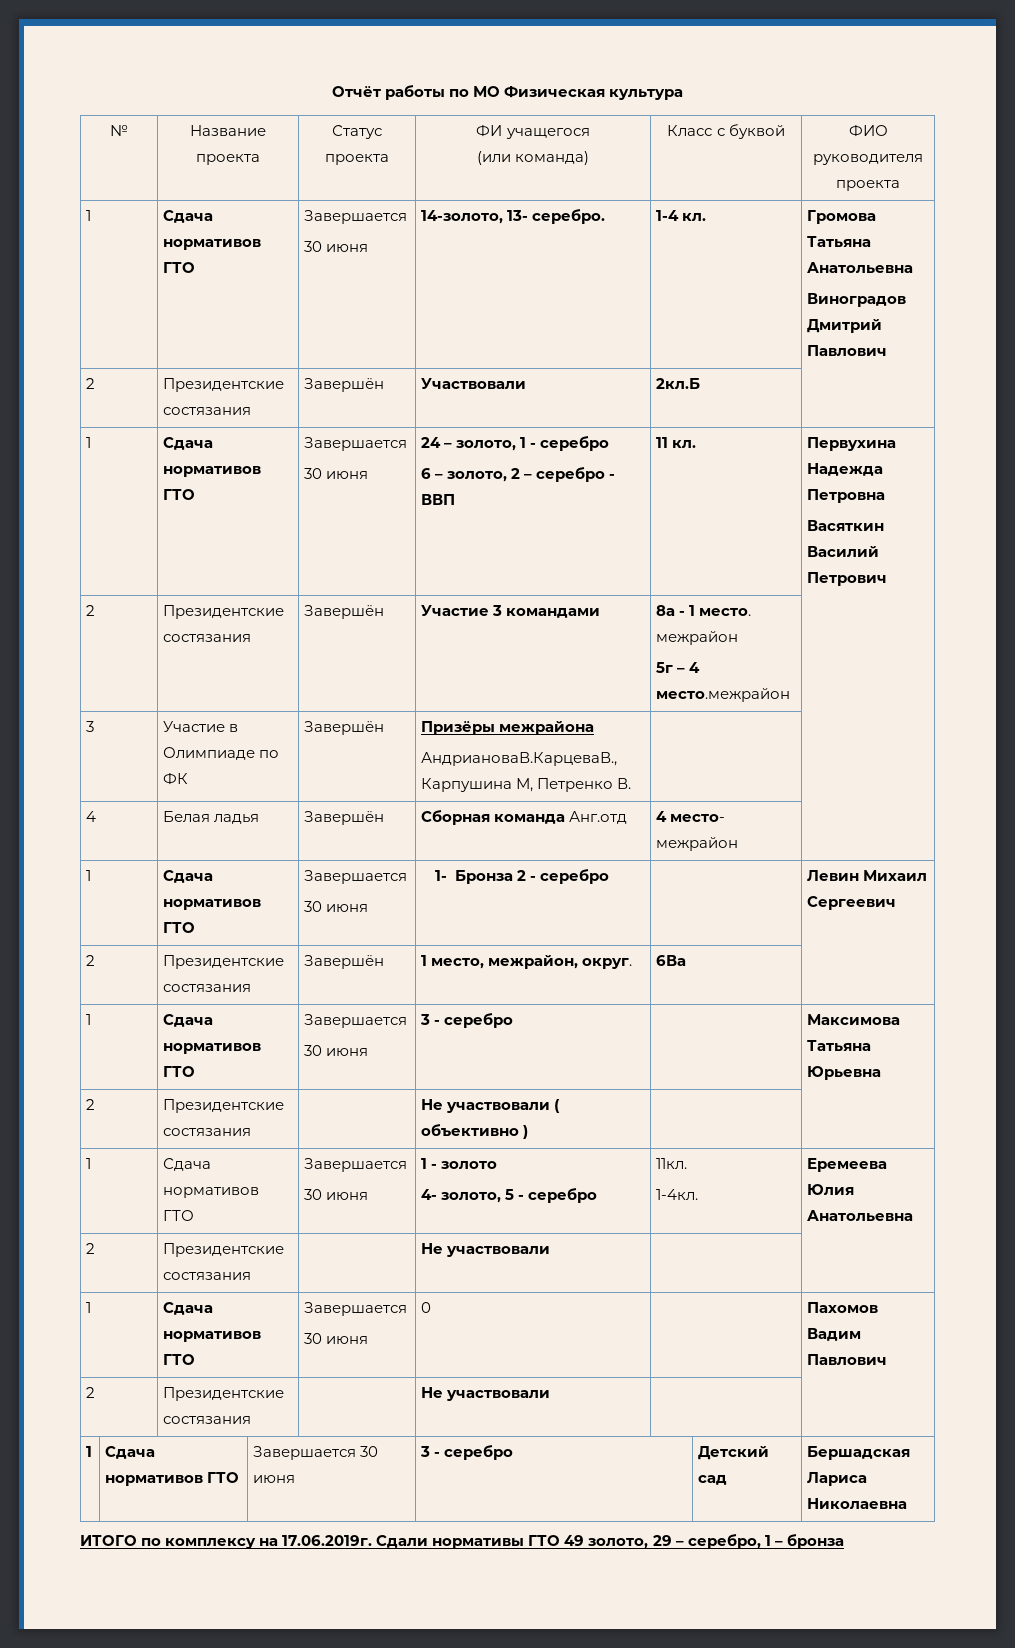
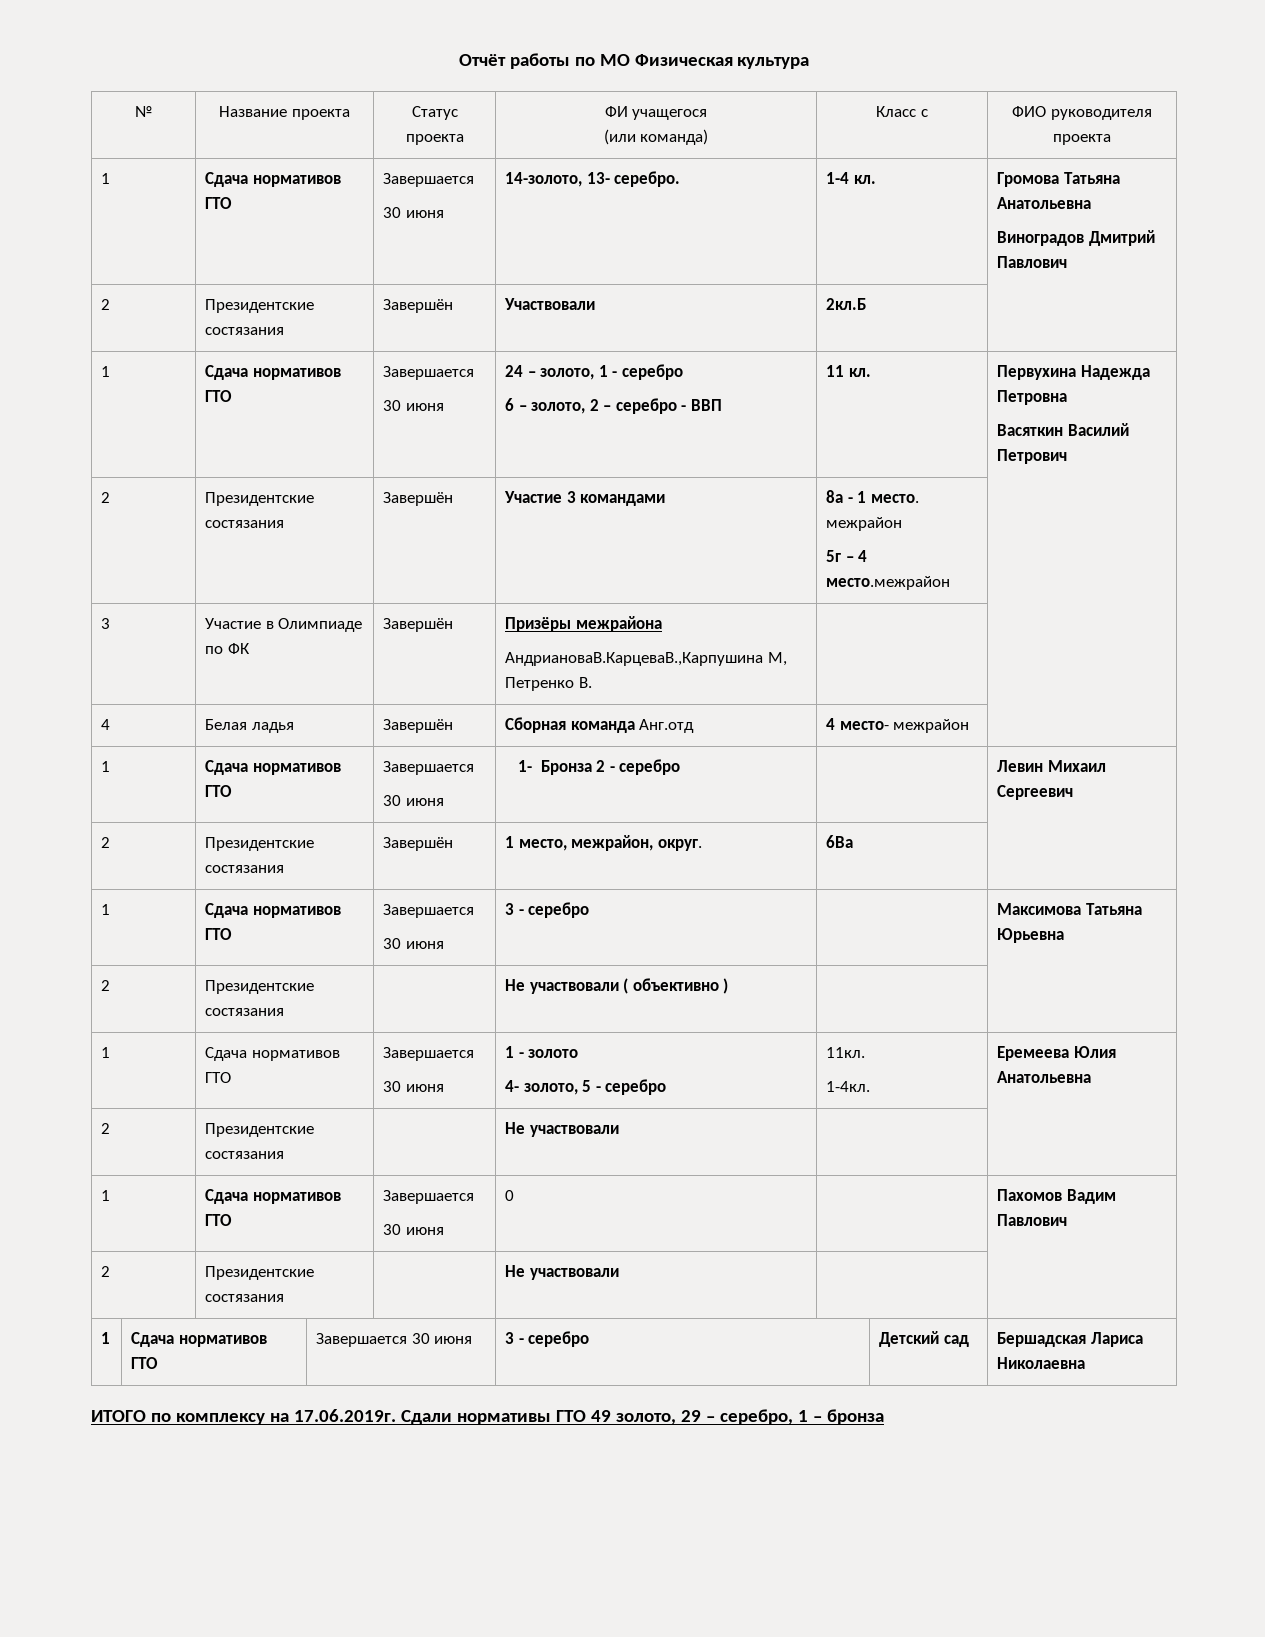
[728,124,785,139] буквой -> (928, 113) none

